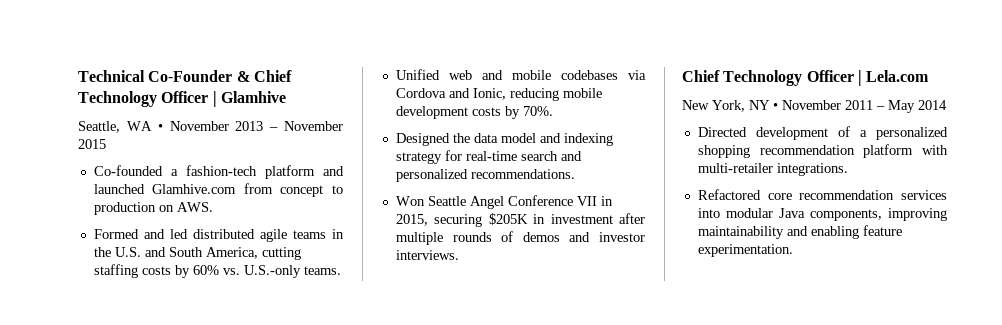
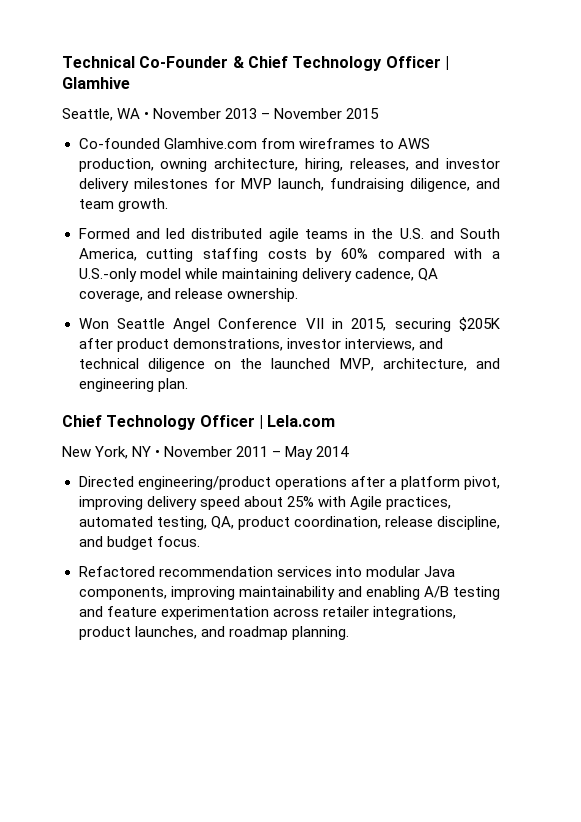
[170,165,344,179] [93,183,343,197] [93,202,213,215] a fashion-tech platform and launched Glamhive.com from concept to production on AWS. -> [163,138,430,149] [78,158,500,172] [78,178,500,192] [78,198,168,212] Glamhive.com from wireframes to AWS production, owning architecture, hiring, releases, and investor delivery milestones for MVP launch, fundraising diligence, and team growth.
[222,265,341,278] [395,69,646,80] [395,88,602,101] [395,106,553,119] [395,133,613,146] [395,150,582,164] [395,169,575,182] vs. U.S.-only teams. // Unified web and mobile codebases via Cordova and Ionic, reducing mobile development costs by 70%. // Designed the data model and indexing strategy for real-time search and personalized recommendations. -> [377,248,500,262] [78,268,438,282] [78,288,298,302] compared with a U.S.-only model while maintaining delivery cadence, QA coverage, and release ownership.
[533,213,645,224] [395,231,645,245] [395,250,459,260] in investment after multiple rounds of demos and investor interviews. -> [78,338,443,352] [78,358,501,372] [78,378,188,392] after product demonstrations, investor interviews, and technical diligence on the launched MVP, architecture, and engineering plan.
[755,126,948,140] [697,144,948,158] [697,163,848,176] development of a personalized shopping recommendation platform with multi-retailer integrations. -> [137,476,500,490] [78,496,451,510] [78,516,500,530] [78,536,200,550] engineering/product operations after a platform pivot, improving delivery speed about 25% with Agile practices, automated testing, QA, product coordination, release discipline, and budget focus.
[767,193,792,200] core -> (155, 571) none
[862,225,902,236] [697,244,793,257] feature experimentation. -> [423,586,500,600] [78,606,456,620] [78,626,349,640] A/B testing and feature experimentation across retailer integrations, product launches, and roadmap planning.

